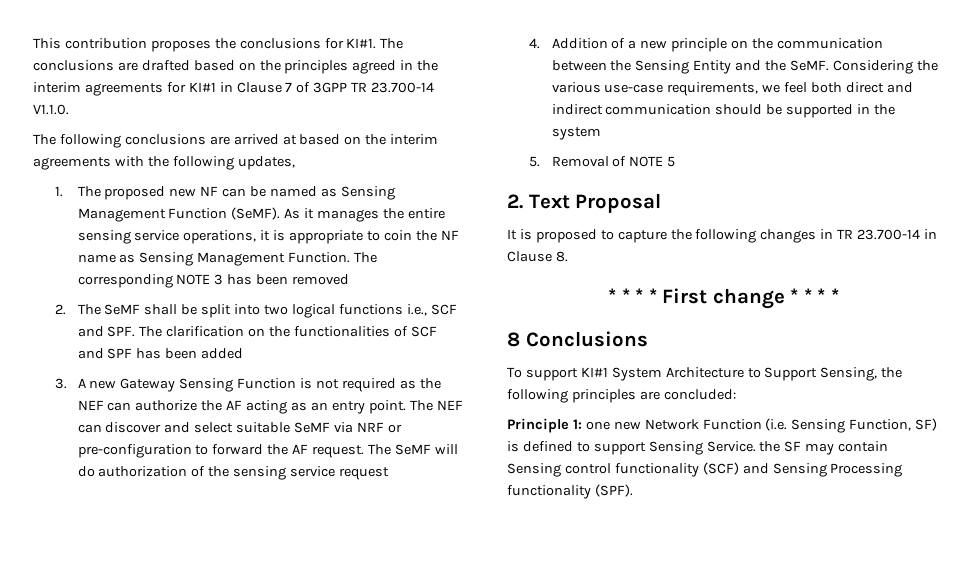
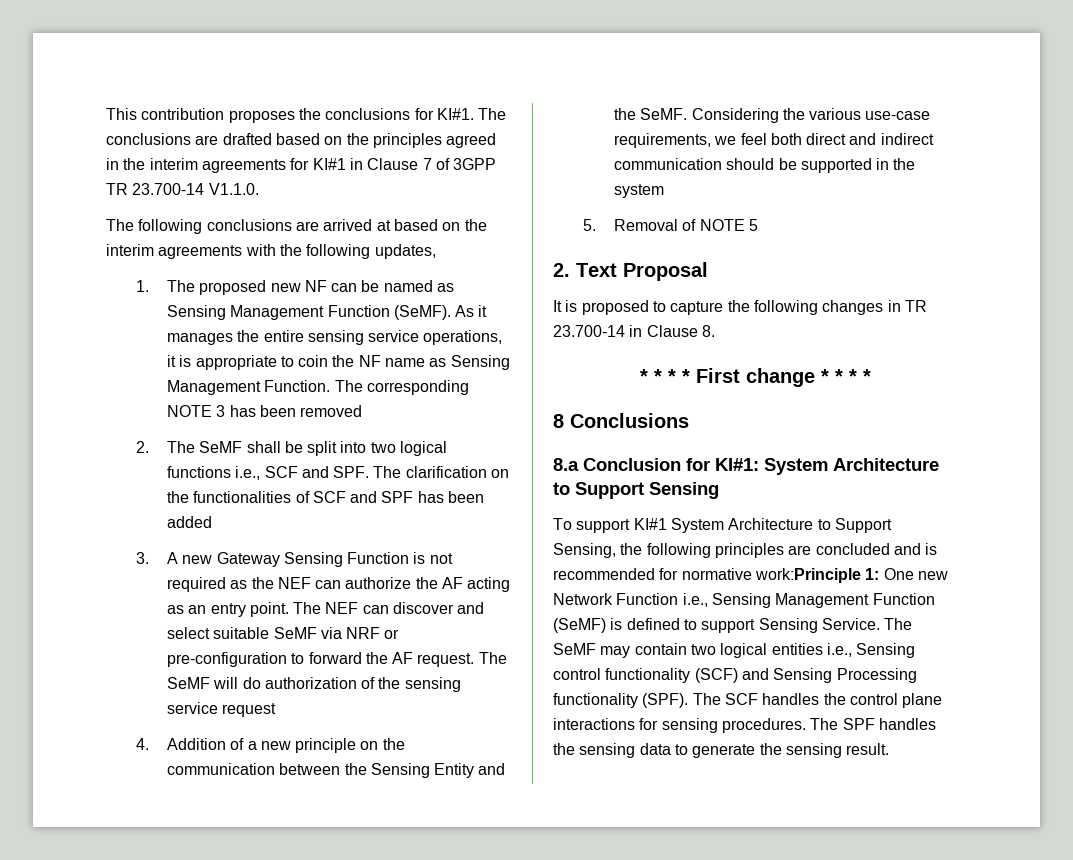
(648, 339) none -> [553,458,939,475] [553,482,719,499] // 8.a Conclusion for KI#1: System Architecture to Support Sensing
[663,389,736,400] [507,418,938,433] concluded: // Principle 1: one new Network Function (i.e. Sensing Function, SF) -> [815,543,938,555] [553,568,948,583] [553,593,935,608] [553,618,606,633] concluded and is recommended for normative work:Principle 1: One new Network Function i.e., Sensing Management Function (SeMF)
[759,441,889,455] the SF may contain -> [884,618,913,630] [553,643,852,658] The SeMF may contain two logical entities i.e.,
(633, 490) none -> [692,693,943,708] [553,718,936,733] [553,743,890,758] The SCF handles the control plane interactions for sensing procedures. The SPF handles the sensing data to generate the sensing result.

